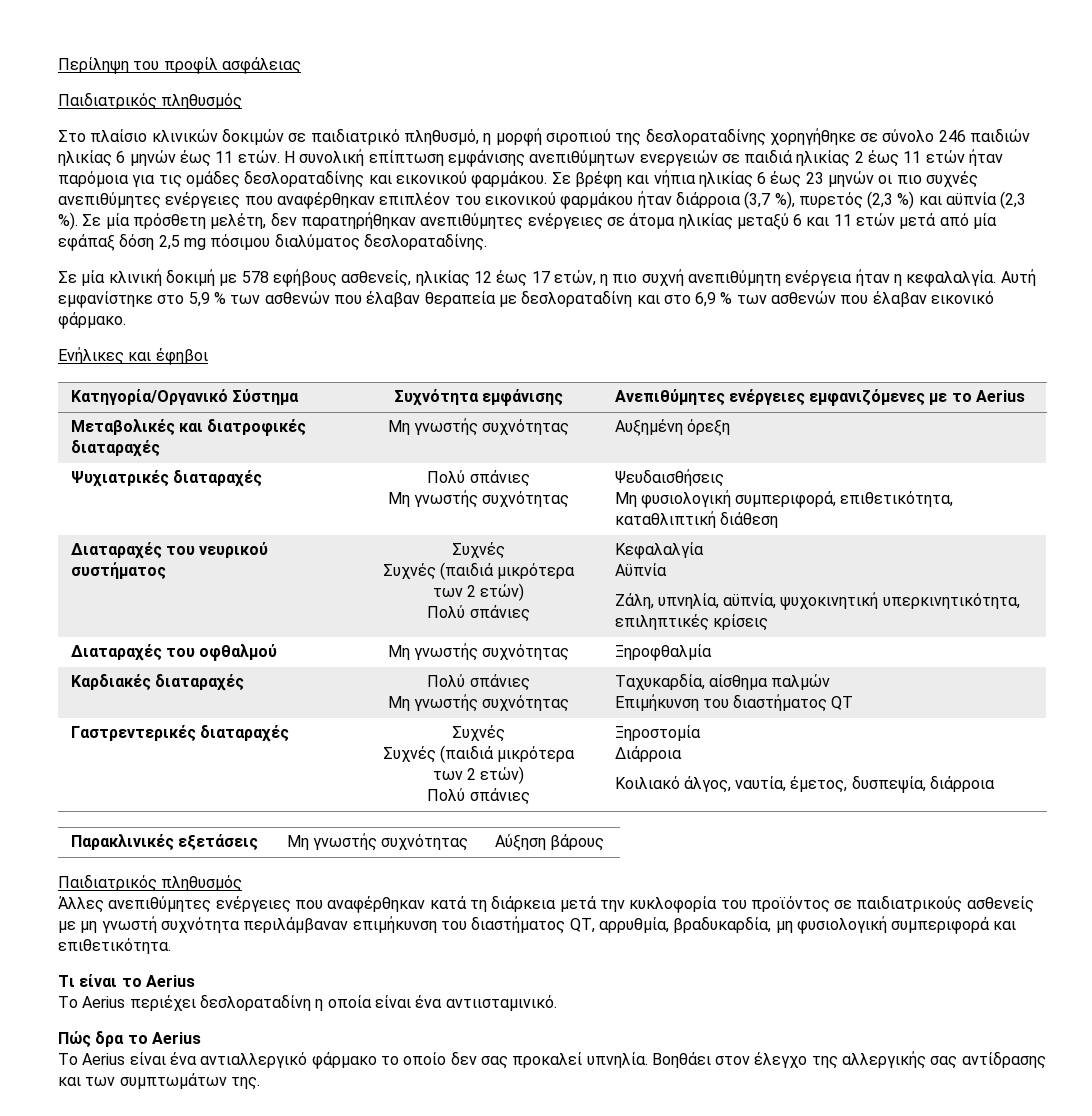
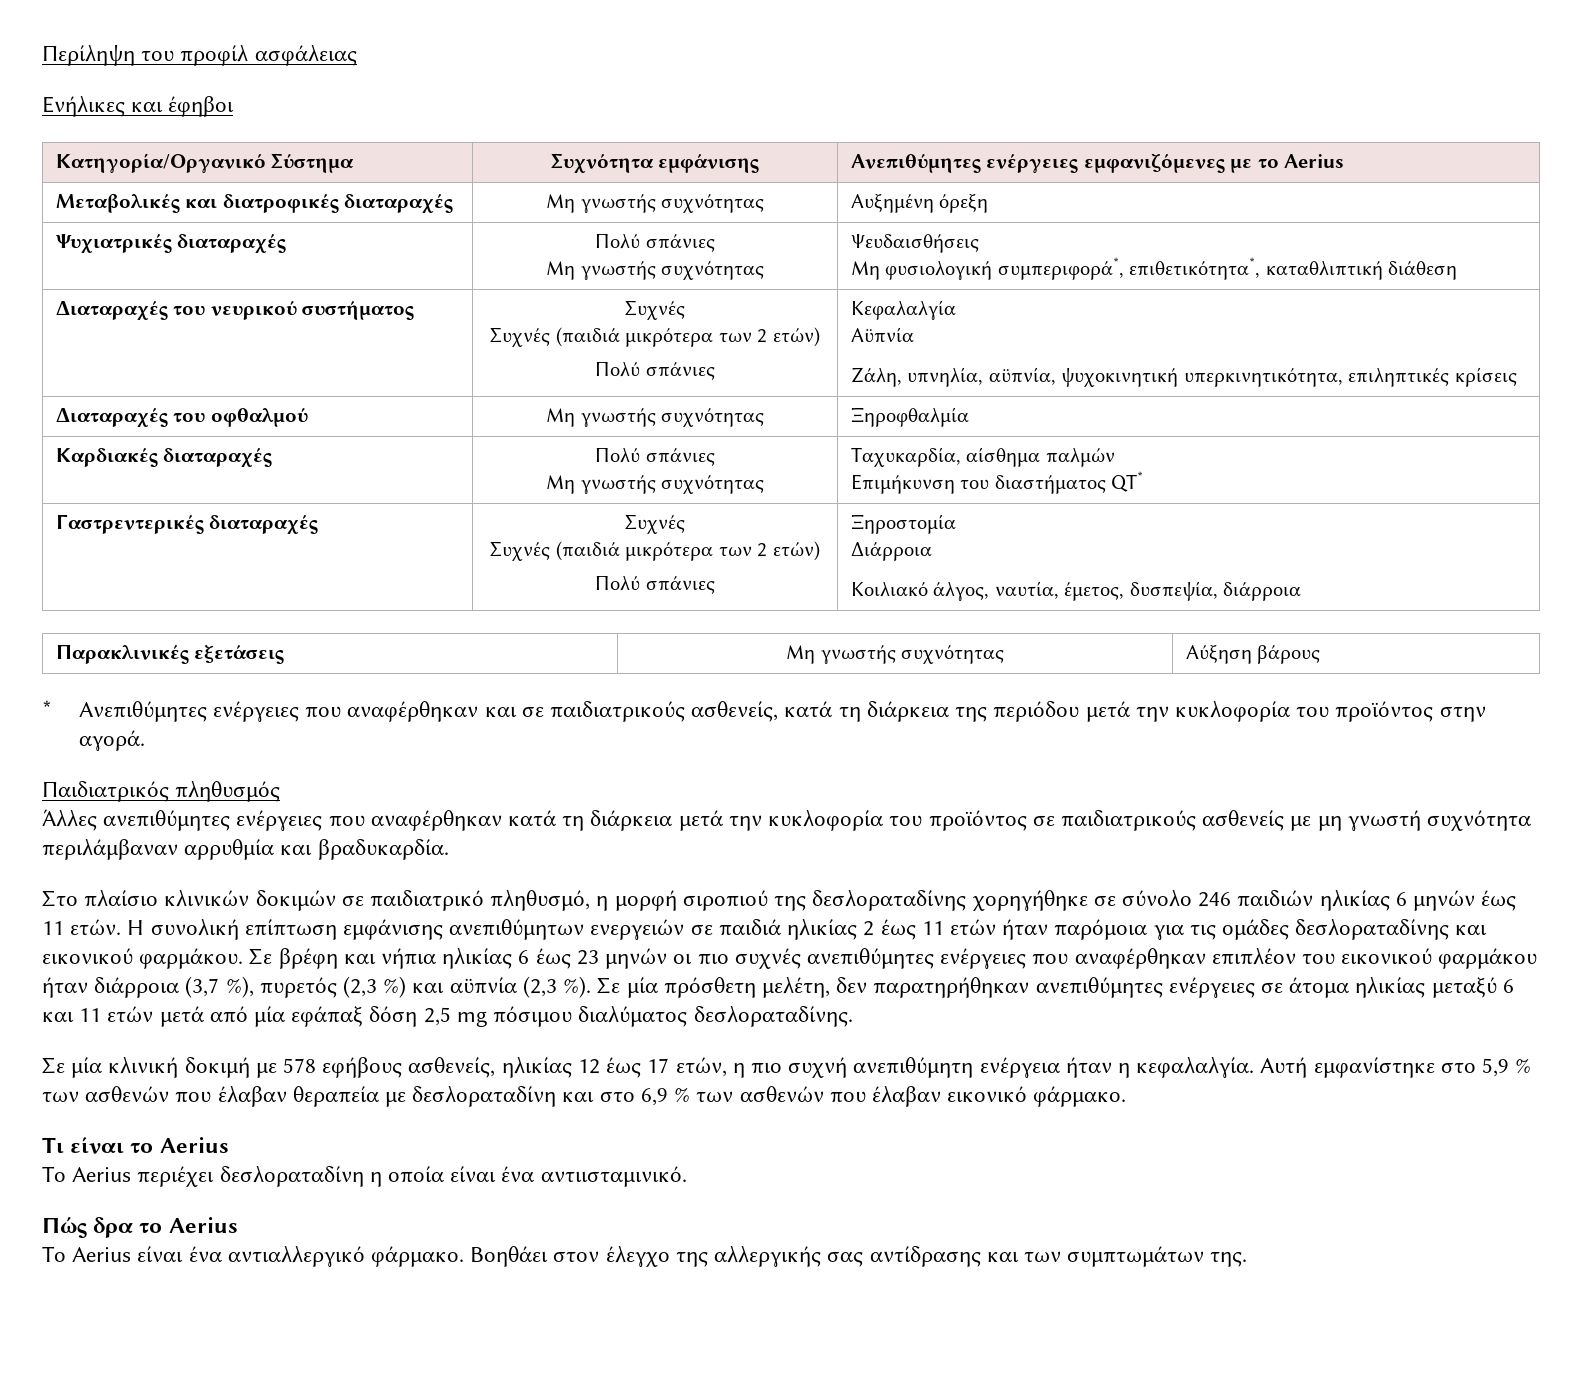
[58,92,243,110] Παιδιατρικός πληθυσμός -> [42,95,235,117] [55,153,355,173] [550,153,760,174] [850,154,1345,173] [55,194,454,214] [545,194,765,213] [850,194,989,213] [55,234,287,254] [595,233,715,252] [545,261,765,280] [850,234,979,253] [850,257,1458,280] [55,301,415,321] [625,300,685,320] [490,327,820,347] [595,361,715,380] [850,300,956,320] [850,327,914,343] [850,367,1518,387] [55,408,308,428] [545,408,765,427] [850,407,969,427] [55,448,273,468] [595,447,715,466] [545,475,765,494] [850,447,1115,467] [850,471,1144,494] [55,514,319,535] [625,514,685,534] [490,541,820,561] [595,575,715,594] [850,514,956,534] [850,542,932,561] [850,581,1302,601] [55,644,285,664] [785,645,1005,664] [1185,645,1321,664] [42,700,1486,722] [78,730,145,751] [42,780,281,802] [42,809,1531,831] [42,838,449,860] Ενήλικες και έφηβοι // Κατηγορία/Οργανικό Σύστημα | Συχνότητα εμφάνισης | Ανεπιθύμητες ενέργειες εμφανιζόμενες με το Aerius // Μεταβολικές και διατροφικές διαταραχές | Μη γνωστής συχνότητας | Αυξημένη όρεξη // Ψυχιατρικές διαταραχές | Πολύ σπάνιες // Μη γνωστής συχνότητας | Ψευδαισθήσεις // Μη φυσιολογική συμπεριφορά*, επιθετικότητα*, καταθλιπτική διάθεση // Διαταραχές του νευρικού συστήματος | Συχνές // Συχνές (παιδιά μικρότερα των 2 ετών) // Πολύ σπάνιες | Κεφαλαλγία // Αϋπνία // Ζάλη, υπνηλία, αϋπνία, ψυχοκινητική υπερκινητικότητα, επιληπτικές κρίσεις // Διαταραχές του οφθαλμού | Μη γνωστής συχνότητας | Ξηροφθαλμία // Καρδιακές διαταραχές | Πολύ σπάνιες // Μη γνωστής συχνότητας | Ταχυκαρδία, αίσθημα παλμών // Επιμήκυνση του διαστήματος QT* // Γαστρεντερικές διαταραχές | Συχνές // Συχνές (παιδιά μικρότερα των 2 ετών) // Πολύ σπάνιες | Ξηροστομία // Διάρροια // Κοιλιακό άλγος, ναυτία, έμετος, δυσπεψία, διάρροια // Παρακλινικές εξετάσεις | Μη γνωστής συχνότητας | Αύξηση βάρους // * Ανεπιθύμητες ενέργειες που αναφέρθηκαν και σε παιδιατρικούς ασθενείς, κατά τη διάρκεια της περιόδου μετά την κυκλοφορία του προϊόντος στην αγορά. // Παιδιατρικός πληθυσμός // Άλλες ανεπιθύμητες ενέργειες που αναφέρθηκαν κατά τη διάρκεια μετά την κυκλοφορία του προϊόντος σε παιδιατρικούς ασθενείς με μη γνωστή συχνότητα περιλάμβαναν αρρυθμία και βραδυκαρδία.
[58,347,208,365] [70,389,299,405] [393,389,564,406] [614,389,1026,406] [70,419,307,436] [70,440,160,457] [387,418,570,436] [614,419,730,436] [70,470,262,487] [427,470,530,487] [387,490,570,508] [614,469,724,487] [614,490,954,508] [614,511,778,528] [70,542,269,559] [70,562,166,579] [452,542,505,559] [382,562,576,580] [432,583,525,601] [427,605,530,622] [614,542,704,559] [614,563,667,576] [614,592,1020,610] [614,614,768,631] [70,644,278,661] [387,643,570,661] [614,644,712,661] [70,674,244,691] [427,674,530,691] [387,694,570,712] [614,673,831,690] [614,694,854,712] [70,725,289,742] [452,725,505,742] [382,745,576,763] [432,766,525,784] [427,788,530,805] [614,725,701,741] [614,746,682,762] [614,775,996,793] [70,834,258,850] [286,833,469,851] [494,834,604,851] [58,874,243,892] [58,895,1034,913] [58,916,1017,934] [58,938,171,954] // Ενήλικες και έφηβοι // Κατηγορία/Οργανικό Σύστημα | Συχνότητα εμφάνισης | Ανεπιθύμητες ενέργειες εμφανιζόμενες με το Aerius // Μεταβολικές και διατροφικές διαταραχές | Μη γνωστής συχνότητας | Αυξημένη όρεξη // Ψυχιατρικές διαταραχές | Πολύ σπάνιες // Μη γνωστής συχνότητας | Ψευδαισθήσεις // Μη φυσιολογική συμπεριφορά, επιθετικότητα, καταθλιπτική διάθεση // Διαταραχές του νευρικού συστήματος | Συχνές // Συχνές (παιδιά μικρότερα των 2 ετών) // Πολύ σπάνιες | Κεφαλαλγία // Αϋπνία // Ζάλη, υπνηλία, αϋπνία, ψυχοκινητική υπερκινητικότητα, επιληπτικές κρίσεις // Διαταραχές του οφθαλμού | Μη γνωστής συχνότητας | Ξηροφθαλμία // Καρδιακές διαταραχές | Πολύ σπάνιες // Μη γνωστής συχνότητας | Ταχυκαρδία, αίσθημα παλμών // Επιμήκυνση του διαστήματος QT // Γαστρεντερικές διαταραχές | Συχνές // Συχνές (παιδιά μικρότερα των 2 ετών) // Πολύ σπάνιες | Ξηροστομία // Διάρροια // Κοιλιακό άλγος, ναυτία, έμετος, δυσπεψία, διάρροια // Παρακλινικές εξετάσεις | Μη γνωστής συχνότητας | Αύξηση βάρους // Παιδιατρικός πληθυσμός // Άλλες ανεπιθύμητες ενέργειες που αναφέρθηκαν κατά τη διάρκεια μετά την κυκλοφορία του προϊόντος σε παιδιατρικούς ασθενείς με μη γνωστή συχνότητα περιλάμβαναν επιμήκυνση του διαστήματος QT, αρρυθμία, βραδυκαρδία, μη φυσιολογική συμπεριφορά και επιθετικότητα. -> (1127, 1096) none
[311,1051,648,1069] φάρμακο το οποίο δεν σας προκαλεί υπνηλία. -> [371,1246,465,1267] φάρμακο.

